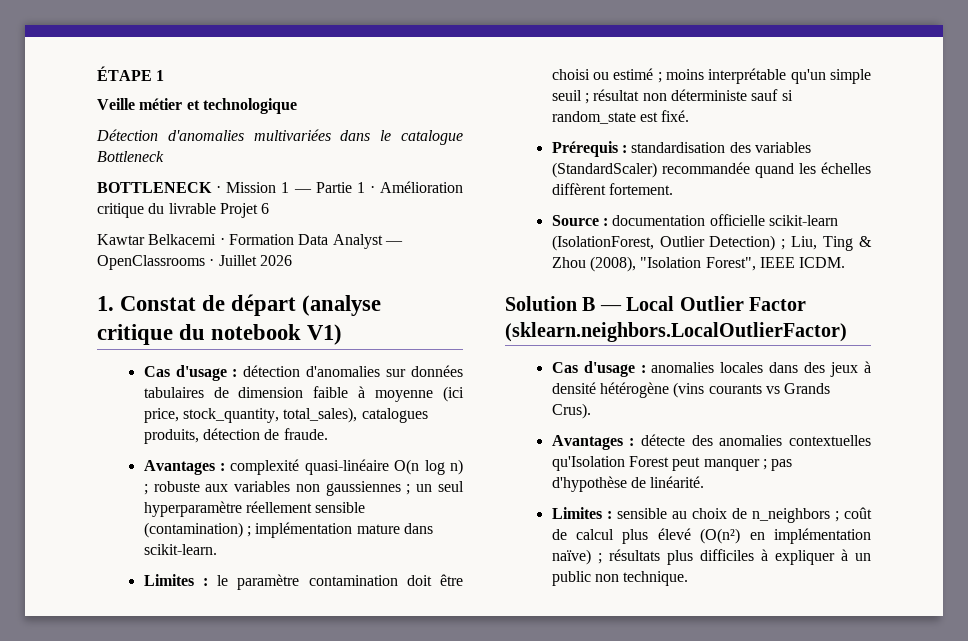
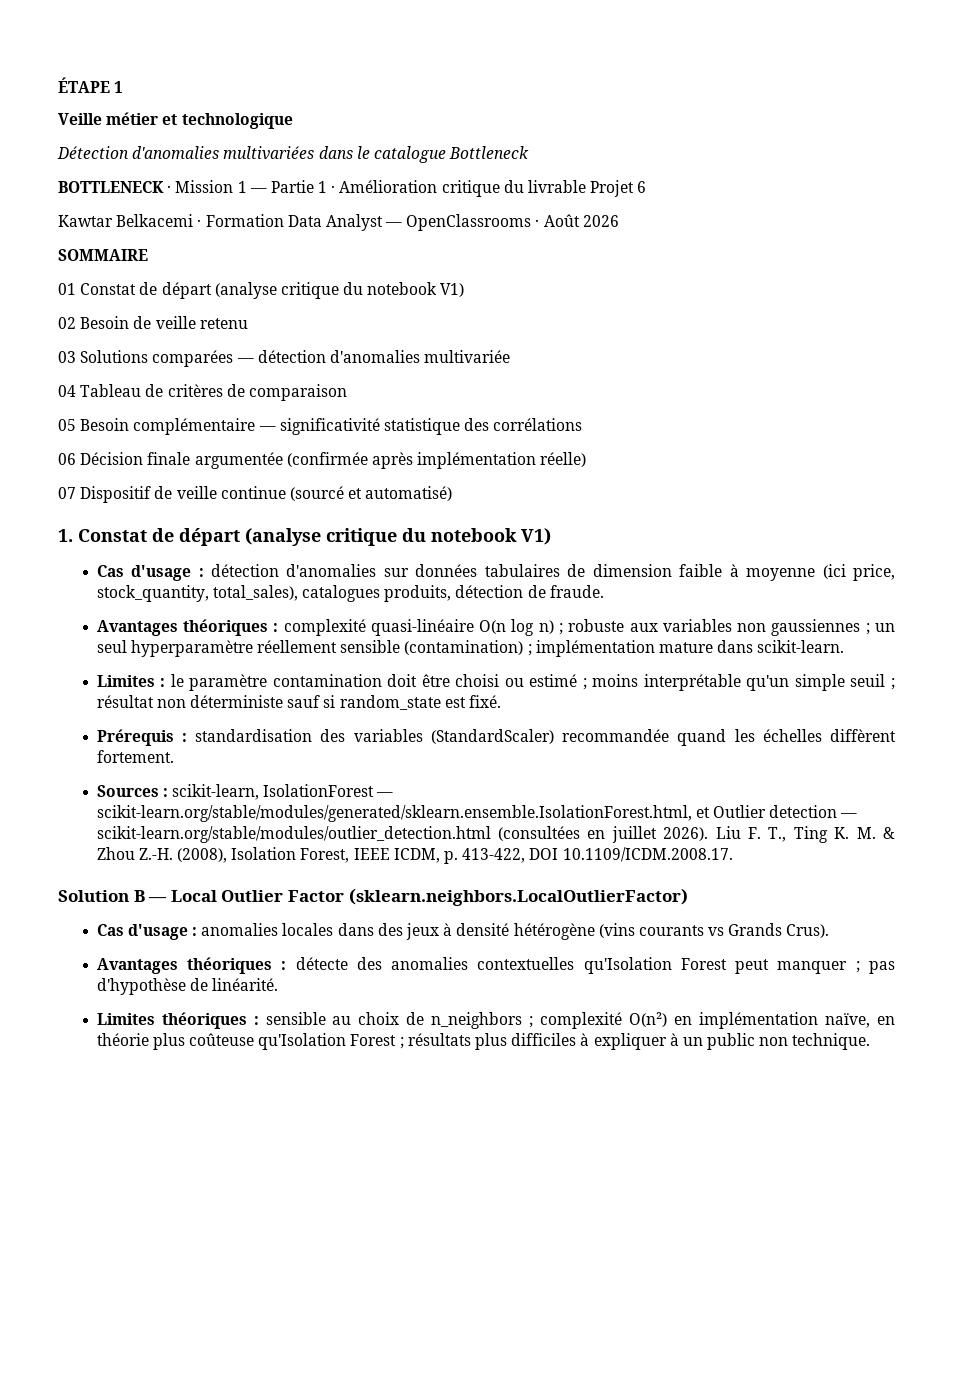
[218,255,257,266] Juillet -> [543,214,580,227] Août
(292, 260) none -> [58,249,148,261] [58,282,465,299] [58,316,248,329] [58,350,511,367] [58,384,347,401] [58,418,583,435] [58,452,587,469] [58,486,453,503] // SOMMAIRE // 01 Constat de départ (analyse critique du notebook V1) // 02 Besoin de veille retenu // 03 Solutions comparées — détection d'anomalies multivariée // 04 Tableau de critères de comparaison // 05 Besoin complémentaire — significativité statistique des corrélations // 06 Décision finale argumentée (confirmée après implémentation réelle) // 07 Dispositif de veille continue (sourcé et automatisé)
(215, 467) none -> [182,619,268,636] théoriques
[551,214,838,226] [551,235,872,251] [551,256,846,272] Source : documentation officielle scikit-learn (IsolationForest, Outlier Detection) ; Liu, Ting & Zhou (2008), "Isolation Forest", IEEE ICDM. -> [96,784,394,800] [96,805,858,822] [96,826,896,843] [96,847,733,864] Sources : scikit-learn, IsolationForest — scikit-learn.org/stable/modules/generated/sklearn.ensemble.IsolationForest.html, et Outlier detection — scikit-learn.org/stable/modules/outlier_detection.html (consultées en juillet 2026). Liu F. T., Ting K. M. & Zhou Z.-H. (2008), Isolation Forest, IEEE ICDM, p. 413-422, DOI 10.1109/ICDM.2008.17.
(623, 442) none -> [186,957,272,974] théoriques
(602, 513) none -> [161,1012,247,1029] théoriques
[844,507,872,519] [551,528,871,544] [551,549,591,565] coût de calcul plus élevé (O(n²) en implémentation naïve) -> [540,1012,895,1029] [96,1033,397,1050] complexité O(n²) en implémentation naïve, en théorie plus coûteuse qu'Isolation Forest

